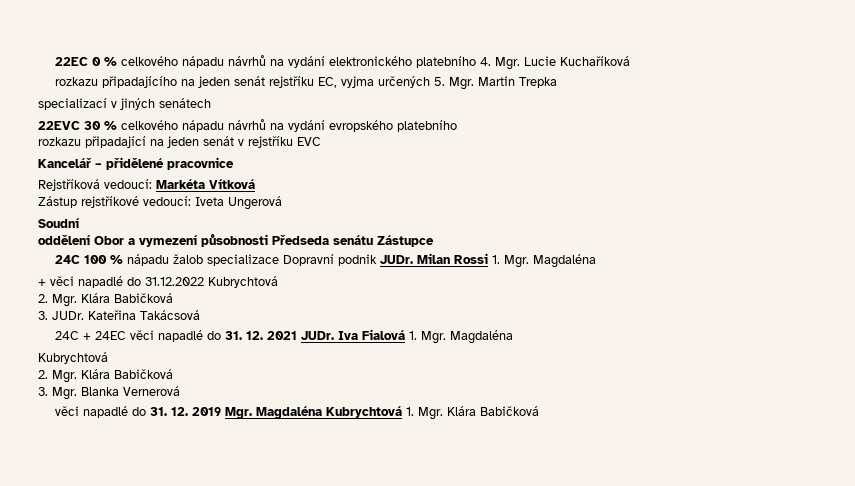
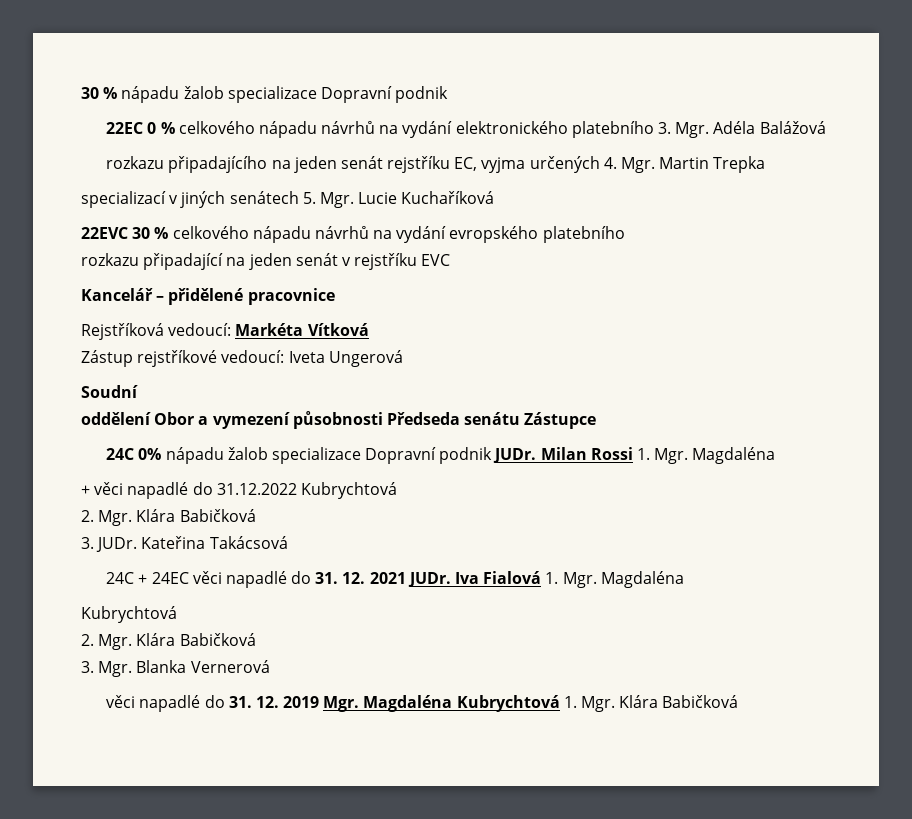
(54, 61) none -> [81,86,449,103] 30 % nápadu žalob specializace Dopravní podnik //
[479,56,630,70] 4. Mgr. Lucie Kuchaříková -> [658,121,826,138] 3. Mgr. Adéla Balážová
[433,77,445,86] 5. -> [603,157,617,169] 4.
(211, 103) none -> [302,191,495,208] 5. Mgr. Lucie Kuchaříková
[83,255,123,264] 100 % -> [138,448,162,460] 0%

